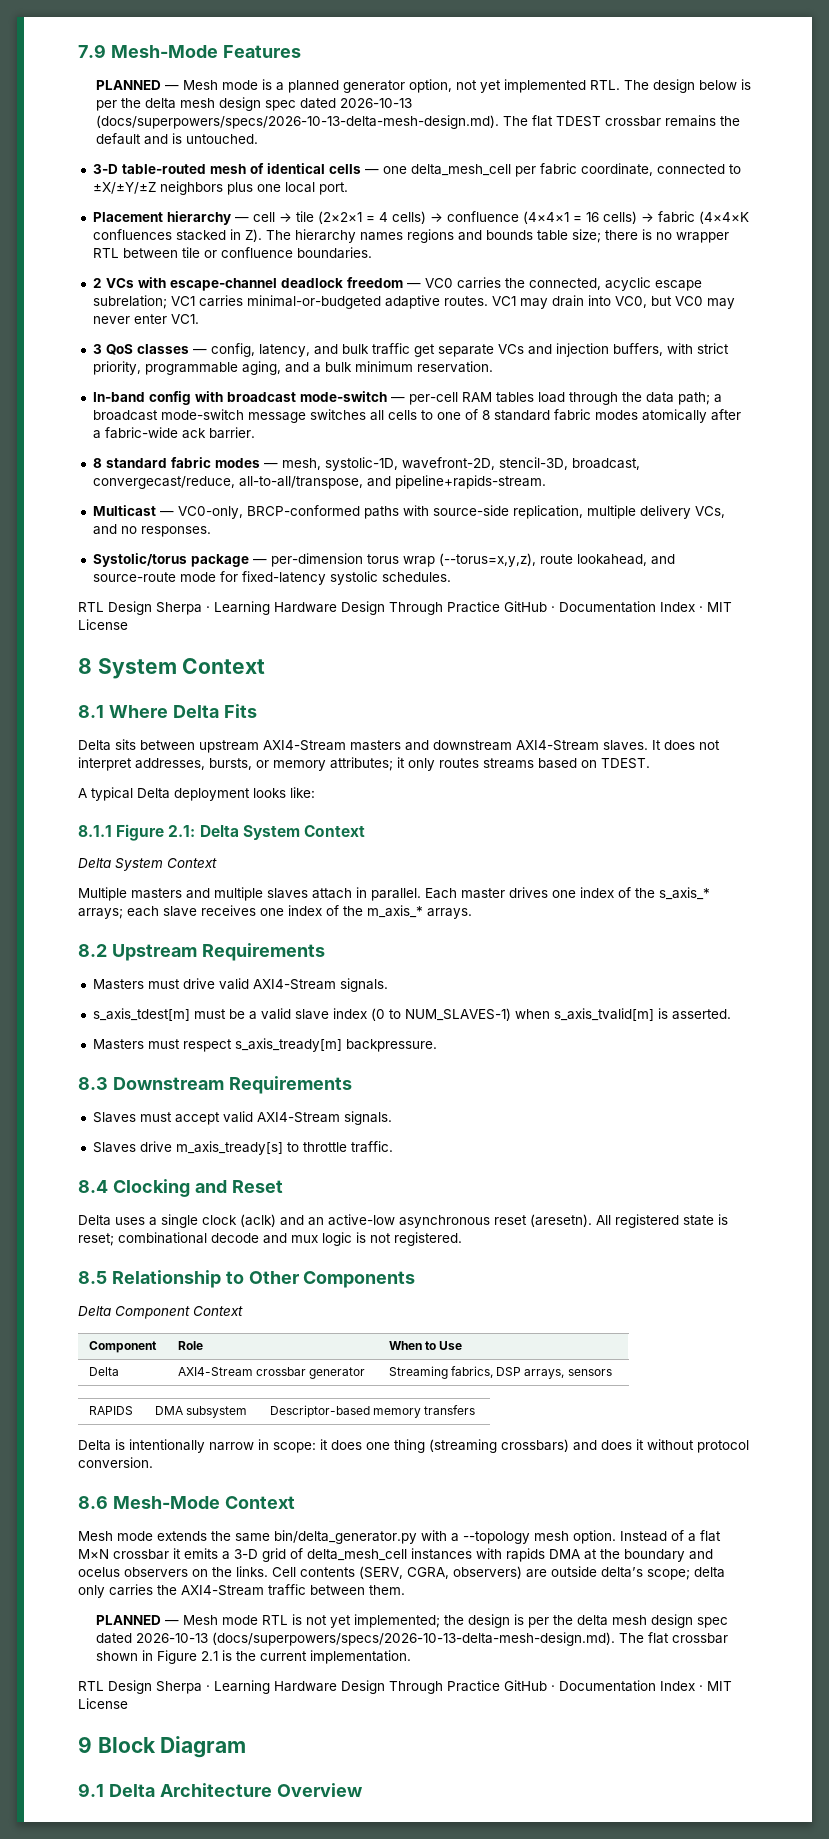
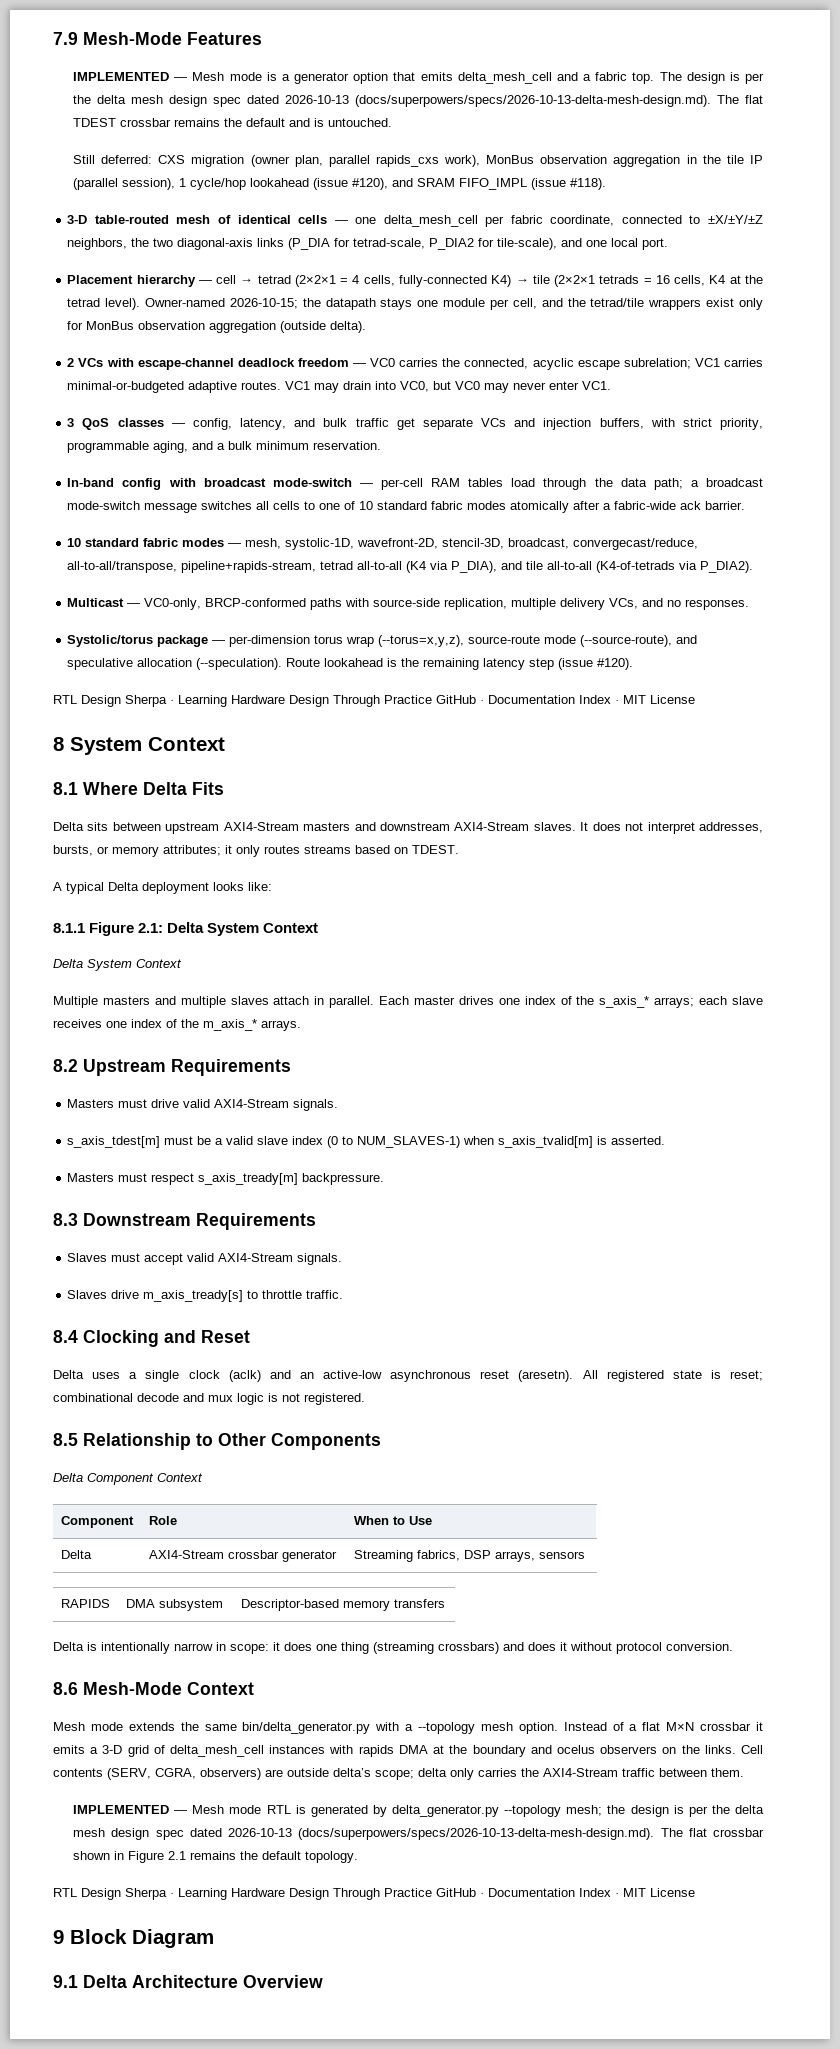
[95,80,161,90] PLANNED -> [73,72,170,81] IMPLEMENTED
[287,79,620,93] planned generator option, not yet implemented RTL. -> [294,72,655,84] generator option that emits delta_mesh_cell and a fabric top.
[698,80,737,90] below -> (725, 78) none
(258, 139) none -> [73,155,763,167] [73,178,607,190] // Still deferred: CXS migration (owner plan, parallel rapids_cxs work), MonBus observation aggregation in the tile IP (parallel session), 1 cycle/hop lookahead (issue #120), and SRAM FIFO_IMPL (issue #118).
[159,181,253,195] neighbors plus -> [67,238,583,250] neighbors, the two diagonal-axis links (P_DIA for tetrad-scale, P_DIA2 for tile-scale), and
[295,211,314,222] tile -> [257,275,291,284] tetrad
[391,211,749,224] [92,229,729,243] [92,247,372,259] cells) → confluence (4×4×1 = 16 cells) → fabric (4×4×K confluences stacked in Z). The hierarchy names regions and bounds table size; there is no wrapper RTL between tile or confluence boundaries. -> [363,275,764,287] [67,298,764,310] [67,321,367,333] cells, fully-connected K4) → tile (2×2×1 tetrads = 16 cells, K4 at the tetrad level). Owner-named 2026-10-15; the datapath stays one module per cell, and the tetrad/tile wrappers exist only for MonBus observation aggregation (outside delta).
[481,410,490,420] 8 -> [359,501,374,510] 10
[92,458,102,468] 8 -> [67,538,82,547] 10
[366,475,546,489] and pipeline+rapids-stream. -> [181,561,754,573] pipeline+rapids-stream, tetrad all-to-all (K4 via P_DIA), and tile all-to-all (K4-of-tetrads via P_DIA2).
[539,554,675,566] [92,571,451,585] route lookahead, and source-route mode for fixed-latency systolic schedules. -> [468,635,698,647] [67,658,634,670] source-route mode (--source-route), and speculative allocation (--speculation). Route lookahead is the remaining latency step (issue #120).
[95,1615,161,1625] PLANNED -> [73,1805,170,1814] IMPLEMENTED
[305,1614,440,1628] not yet implemented; -> [310,1805,603,1817] generated by delta_generator.py --topology mesh;
[221,1650,411,1664] is the current implementation. -> [190,1851,359,1863] remains the default topology.

